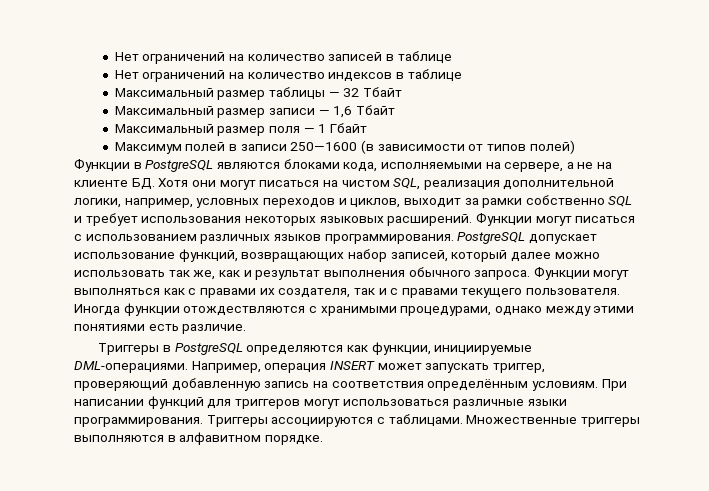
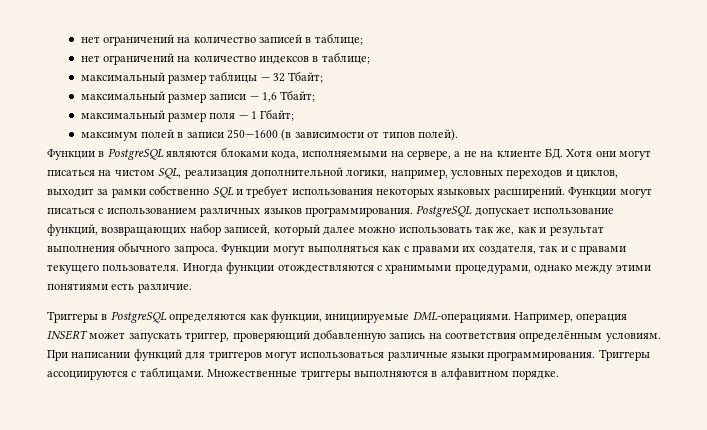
[114,52,139,61] Нет -> [80,36,100,43] нет
[397,51,452,64] [114,70,139,79] таблице // Нет -> [314,33,363,45] [80,55,100,62] таблице; // нет
[407,69,462,82] [114,88,214,97] таблице // Максимальный -> [321,52,370,64] [80,72,165,81] таблице; // максимальный
[363,87,403,97] [114,106,214,115] Тбайт // Максимальный -> [288,71,324,83] [80,91,165,100] Тбайт; // максимальный
[356,105,396,115] [114,124,214,133] Тбайт // Максимальный -> [280,90,316,102] [80,110,165,119] Тбайт; // максимальный
[330,123,368,133] [114,142,182,154] Гбайт // Максимум -> [260,109,295,121] [80,132,138,141] Гбайт; // максимум
[529,140,575,154] полей) -> [417,129,458,141] полей).

